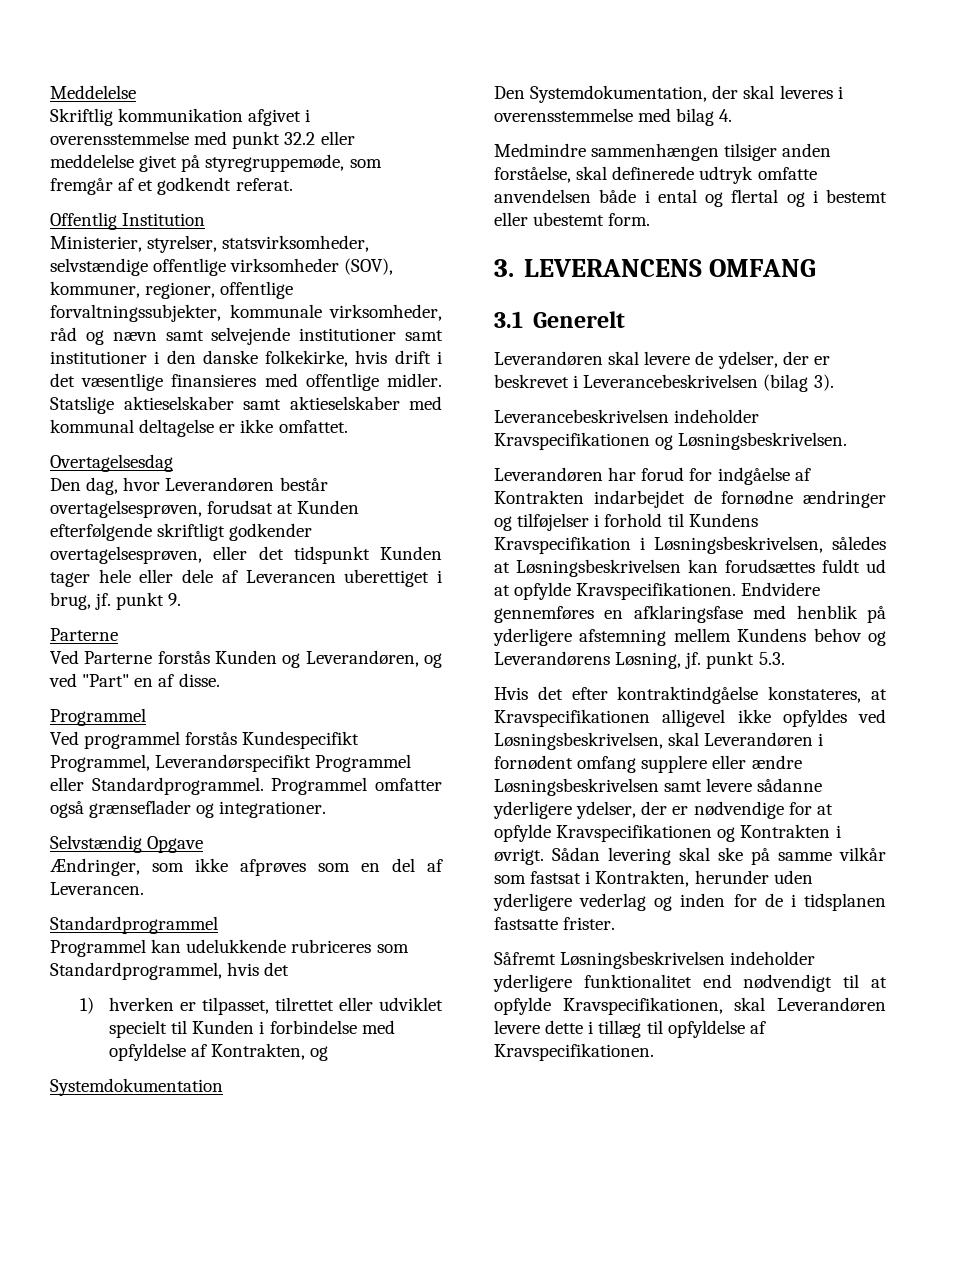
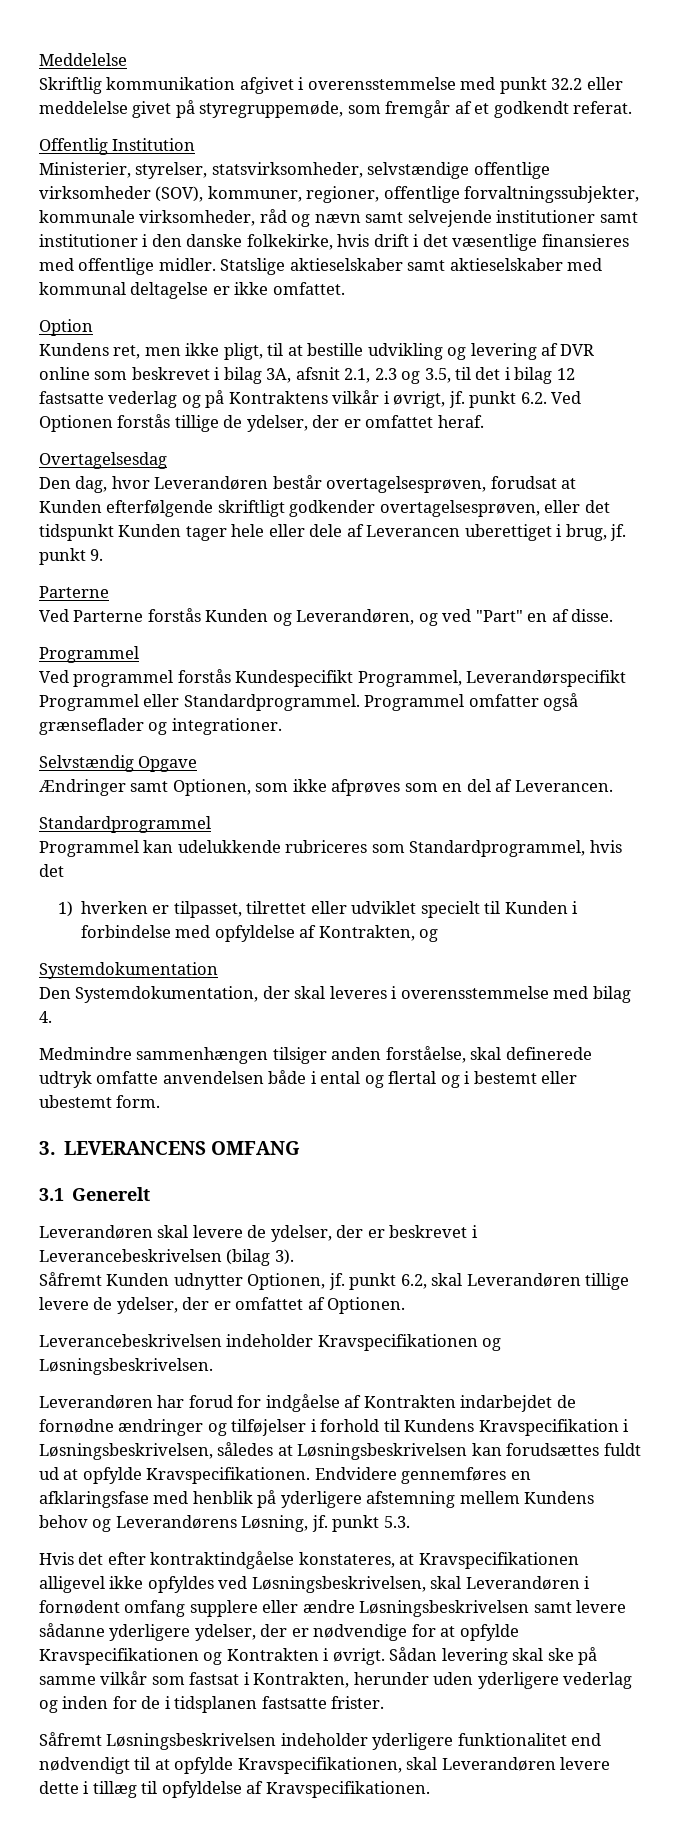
(348, 426) none -> [39,319,93,336] [39,343,595,360] [39,367,575,384] [39,390,582,408] [39,414,484,432] // Option // Kundens ret, men ikke pligt, til at bestille udvikling og levering af DVR online som beskrevet i bilag 3A, afsnit 2.1, 2.3 og 3.5, til det i bilag 12 fastsatte vederlag og på Kontraktens vilkår i øvrigt, jf. punkt 6.2. Ved Optionen forstås tillige de ydelser, der er omfattet heraf.
[50,858,140,876] Ændringer, -> [39,779,251,796] Ændringer samt Optionen,
(834, 382) none -> [39,1272,630,1290] [39,1297,406,1314] // Såfremt Kunden udnytter Optionen, jf. punkt 6.2, skal Leverandøren tillige levere de ydelser, der er omfattet af Optionen.

